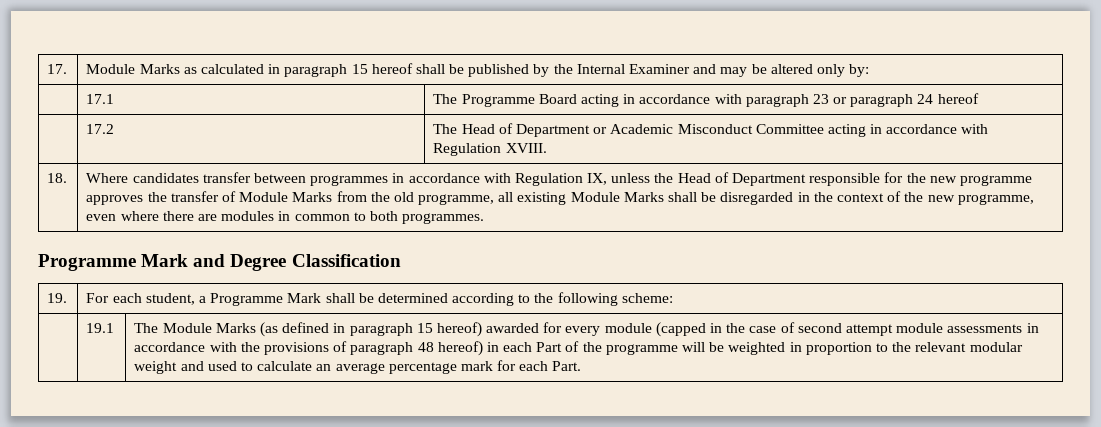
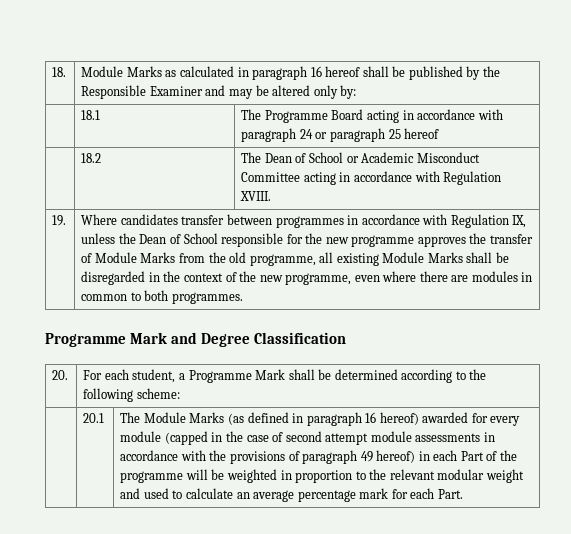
[47,64,68,74] 17. -> [52,67,67,77] 18.
[351,64,368,74] 15 -> [310,66,322,77] 16
[576,64,625,74] Internal -> [81,85,147,99] Responsible
[86,94,115,104] 17.1 -> [81,110,101,120] 18.1
[812,94,829,104] 23 -> [299,129,313,139] 24
[917,94,934,104] 24 -> [388,129,401,139] 25
[86,124,115,134] [433,123,591,137] 17.2 | The Head of Department -> [81,153,102,163] [241,152,344,163] 18.2 | The Dean of School
[47,173,68,183] 18. -> [52,215,67,226] 19.
[677,172,807,186] Head of Department -> [139,233,218,244] Dean of School
[47,293,68,303] 19. -> [52,370,69,380] 20.
[86,323,115,333] 19.1 -> [83,413,105,423] 20.1
[416,323,433,333] 15 -> [365,412,377,423] 16
[417,342,434,352] 48 -> [360,451,373,462] 49

